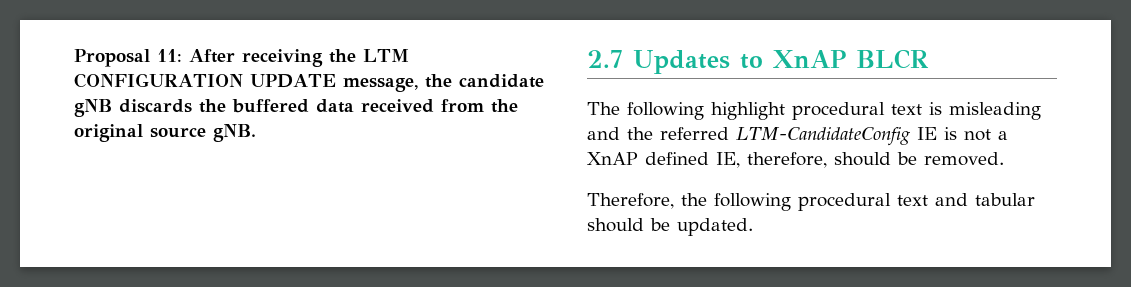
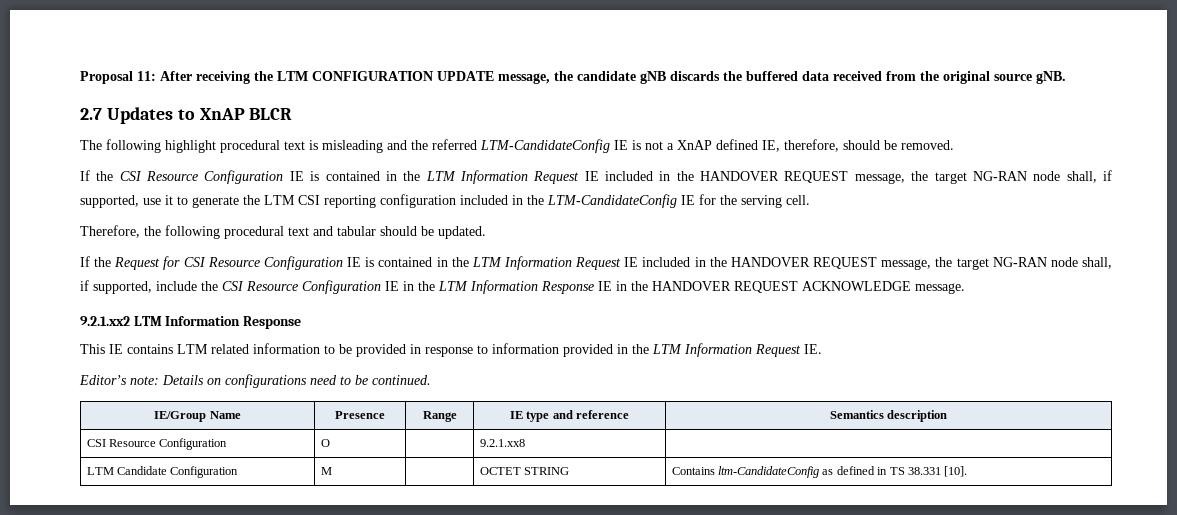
(1004, 159) none -> [80,170,1113,184] [80,194,810,208] // If the CSI Resource Configuration IE is contained in the LTM Information Request IE included in the HANDOVER REQUEST message, the target NG-RAN node shall, if supported, use it to generate the LTM CSI reporting configuration included in the LTM-CandidateConfig IE for the serving cell.
(753, 227) none -> [80,256,1113,270] [80,280,965,294] [80,316,301,329] [80,343,822,357] [79,374,431,388] [154,411,241,422] [335,411,385,419] [422,411,457,422] [509,410,630,422] [829,410,948,422] [86,438,228,450] [320,439,330,447] [479,439,525,447] [86,466,239,478] [320,467,332,475] [479,467,570,475] [671,466,968,478] // If the Request for CSI Resource Configuration IE is contained in the LTM Information Request IE included in the HANDOVER REQUEST message, the target NG-RAN node shall, if supported, include the CSI Resource Configuration IE in the LTM Information Response IE in the HANDOVER REQUEST ACKNOWLEDGE message. // 9.2.1.xx2 LTM Information Response // This IE contains LTM related information to be provided in response to information provided in the LTM Information Request IE. // Editor’s note: Details on configurations need to be continued. // IE/Group Name | Presence | Range | IE type and reference | Semantics description // CSI Resource Configuration | O | | 9.2.1.xx8 | // LTM Candidate Configuration | M | | OCTET STRING | Contains ltm-CandidateConfig as defined in TS 38.331 [10].

